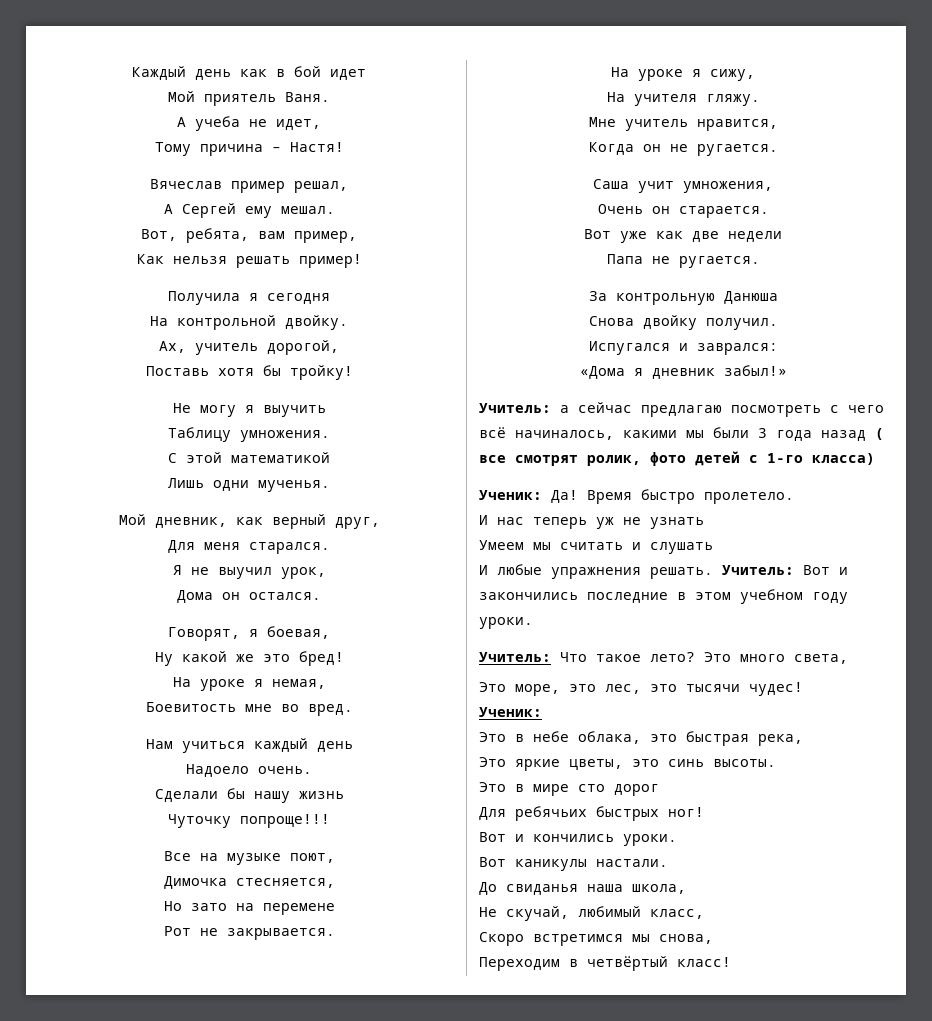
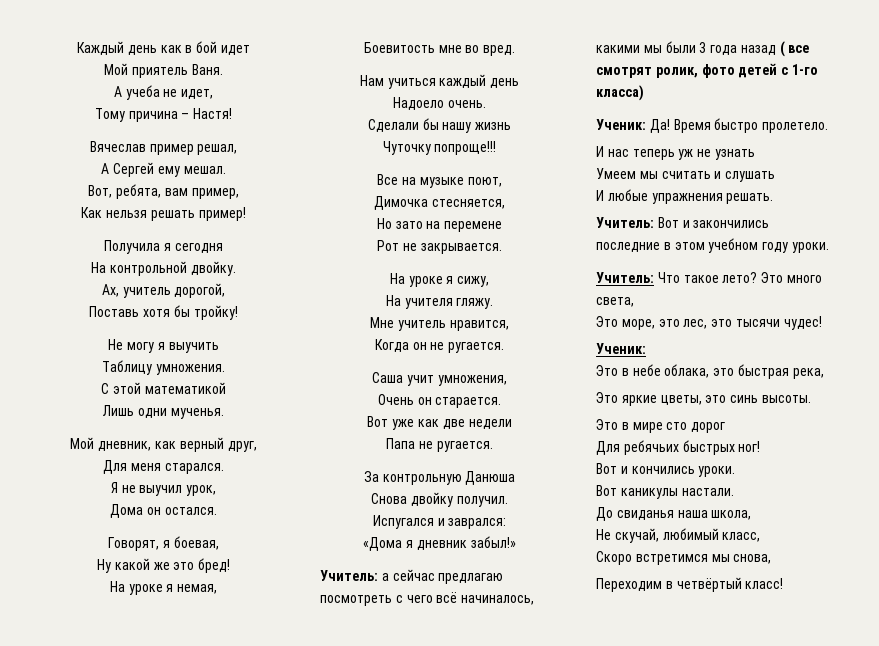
(713, 573) none -> (774, 198) //

